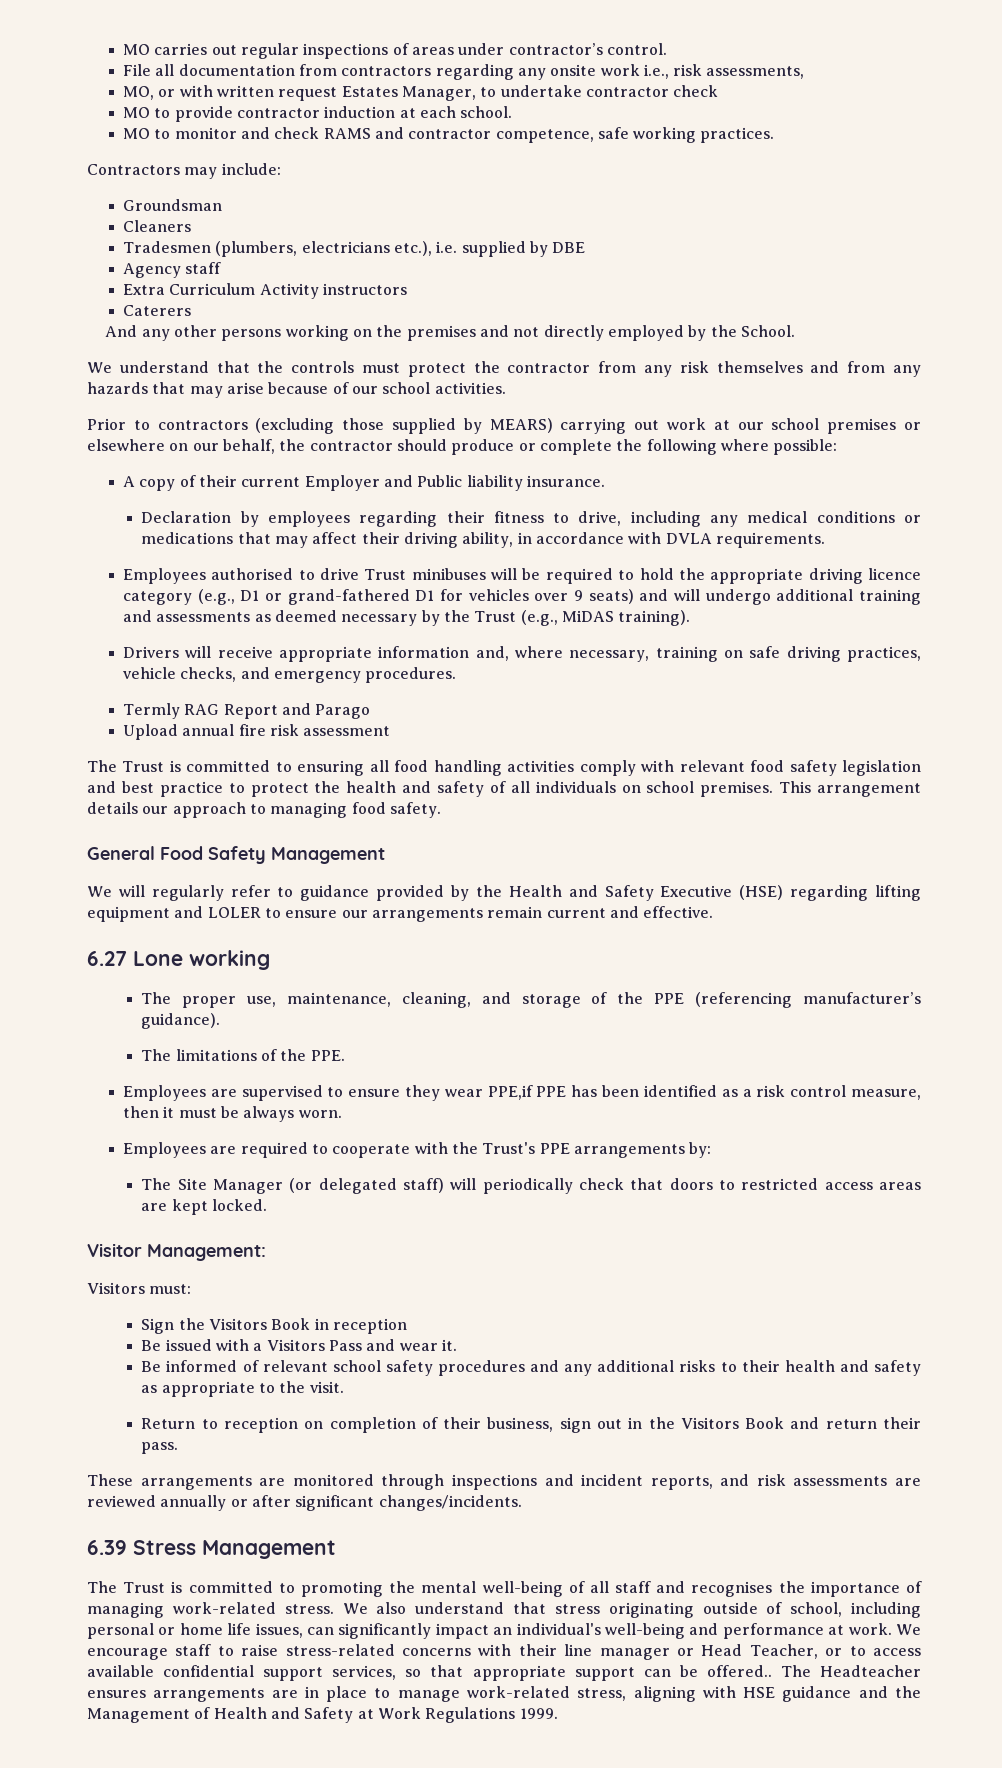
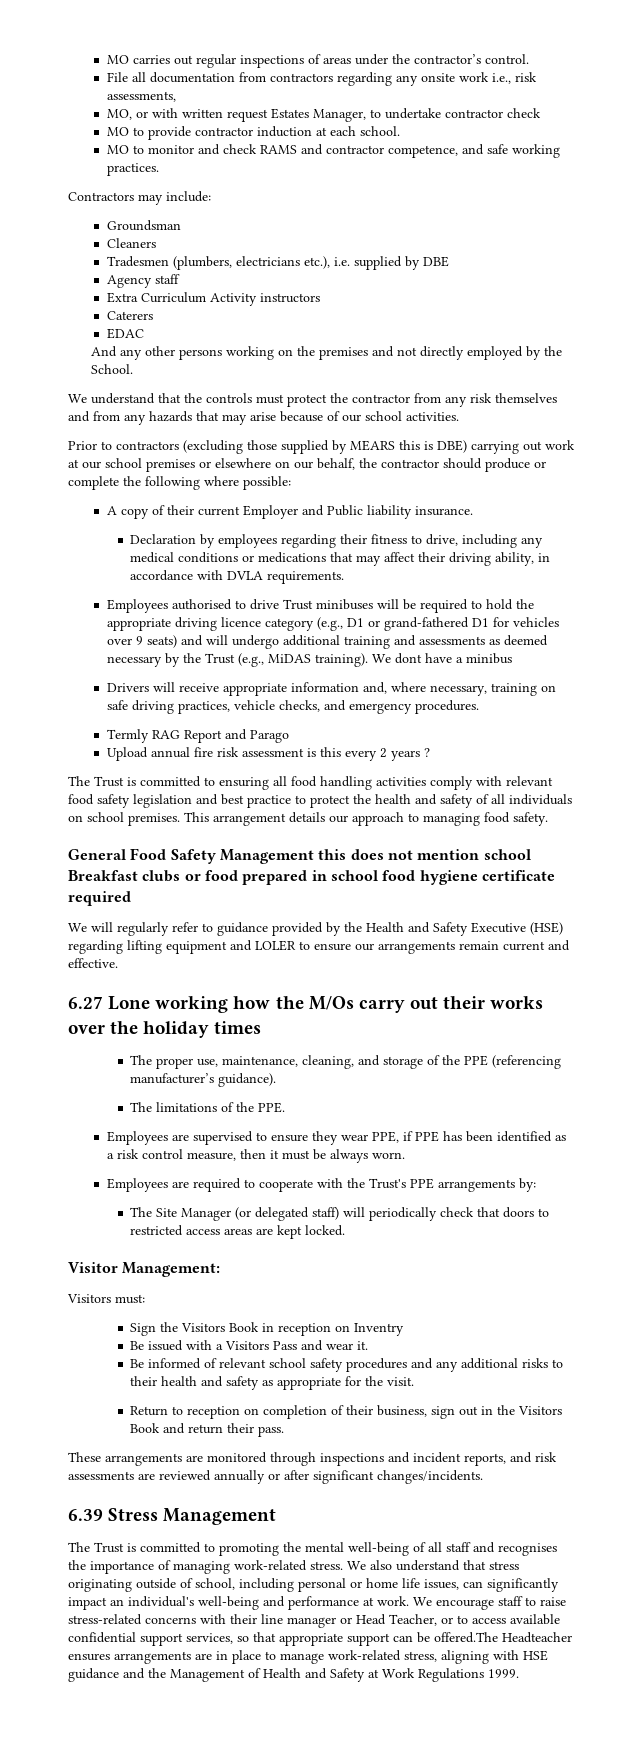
(505, 49) none -> [391,54,410,64] the
(594, 136) none -> [461,144,484,155] and
(191, 310) none -> [106,328,144,339] // EDAC
[489,418,553,433] MEARS) -> [350,440,467,453] MEARS this is DBE)
(691, 618) none -> [371,653,512,664] We dont have a minibus
(391, 731) none -> [306,747,430,761] is this every 2 years ?
(385, 855) none -> [318,849,531,860] [68,870,555,885] [68,891,131,906] this does not mention school Breakfast clubs or food prepared in school food hygiene certificate required
(270, 960) none -> [233,996,544,1013] [68,1021,262,1038] how the M/Os carry out their works over the holiday times
[487,1085,533,1100] PPE,if -> [371,1131,413,1143] PPE, if
(407, 1326) none -> [335,1323,405,1336] on Inventry
[258,1383,275,1393] to -> [345,1376,362,1386] for
[706,1665,811,1677] offered.. The -> [434,1632,498,1643] offered.The

